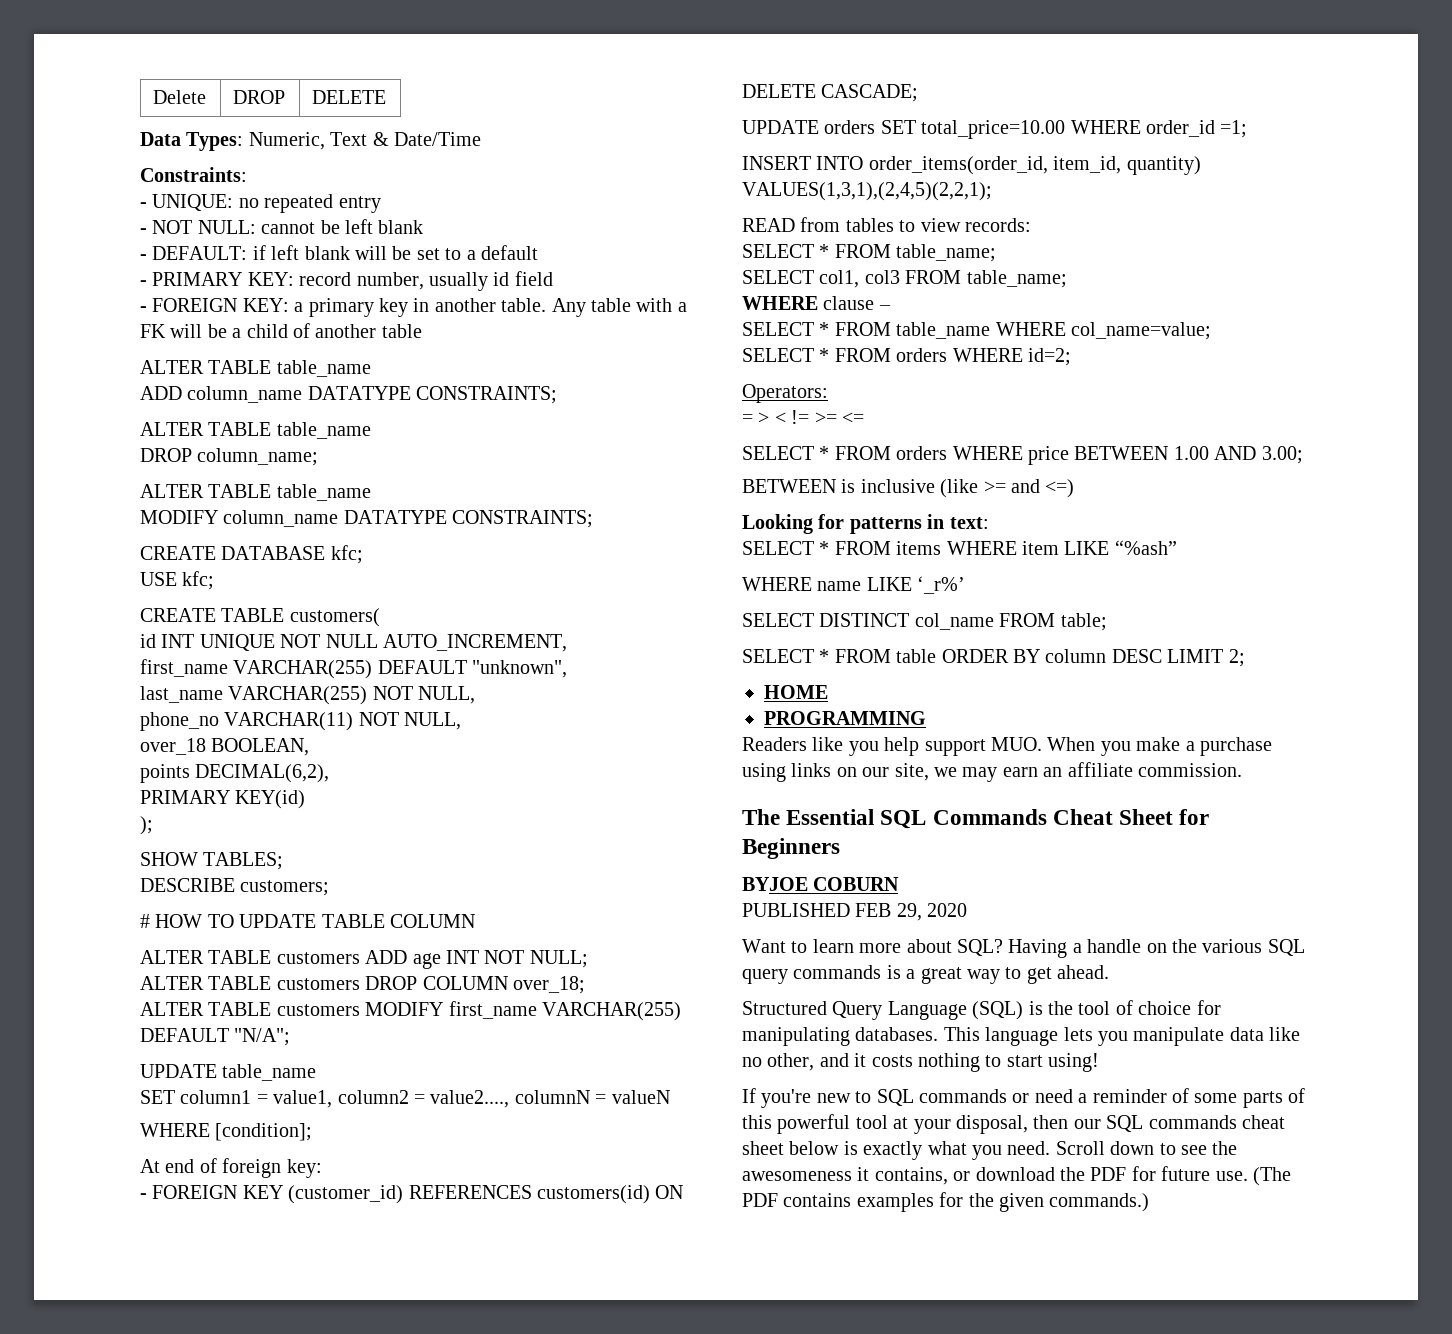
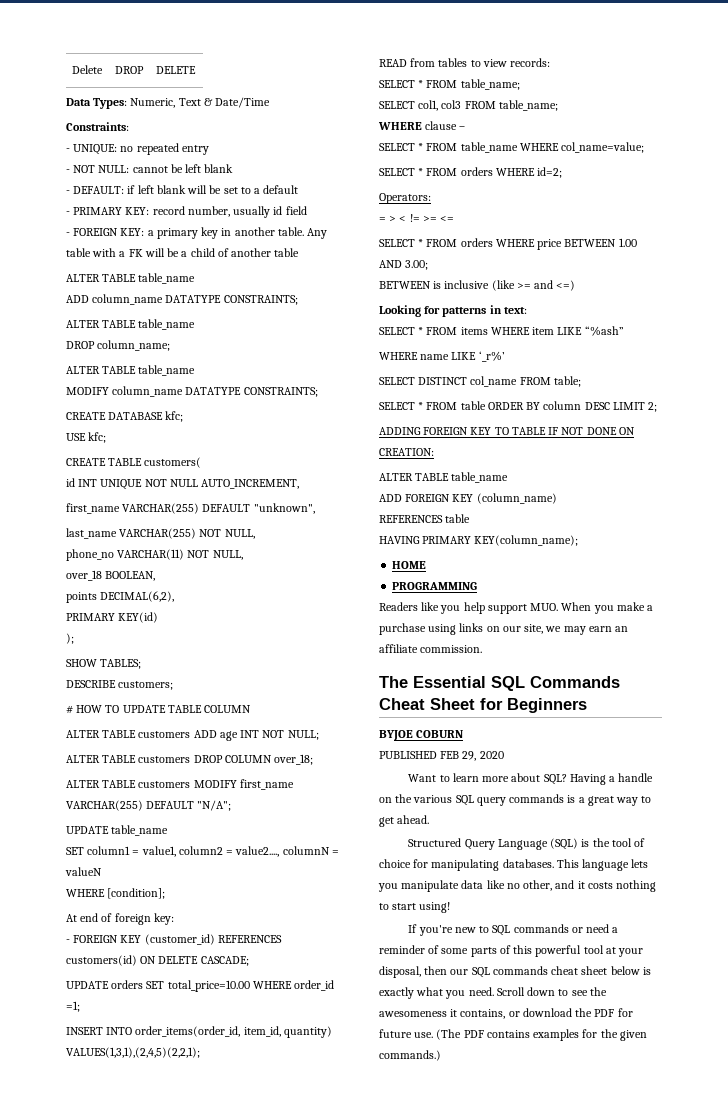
(1245, 658) none -> [379,427,635,435] [379,448,434,456] [379,472,509,483] [379,493,557,504] [379,514,471,523] [379,535,579,546] // ADDING FOREIGN KEY TO TABLE IF NOT DONE ON CREATION: // ALTER TABLE table_name // ADD FOREIGN KEY (column_name) // REFERENCES table // HAVING PRIMARY KEY(column_name);

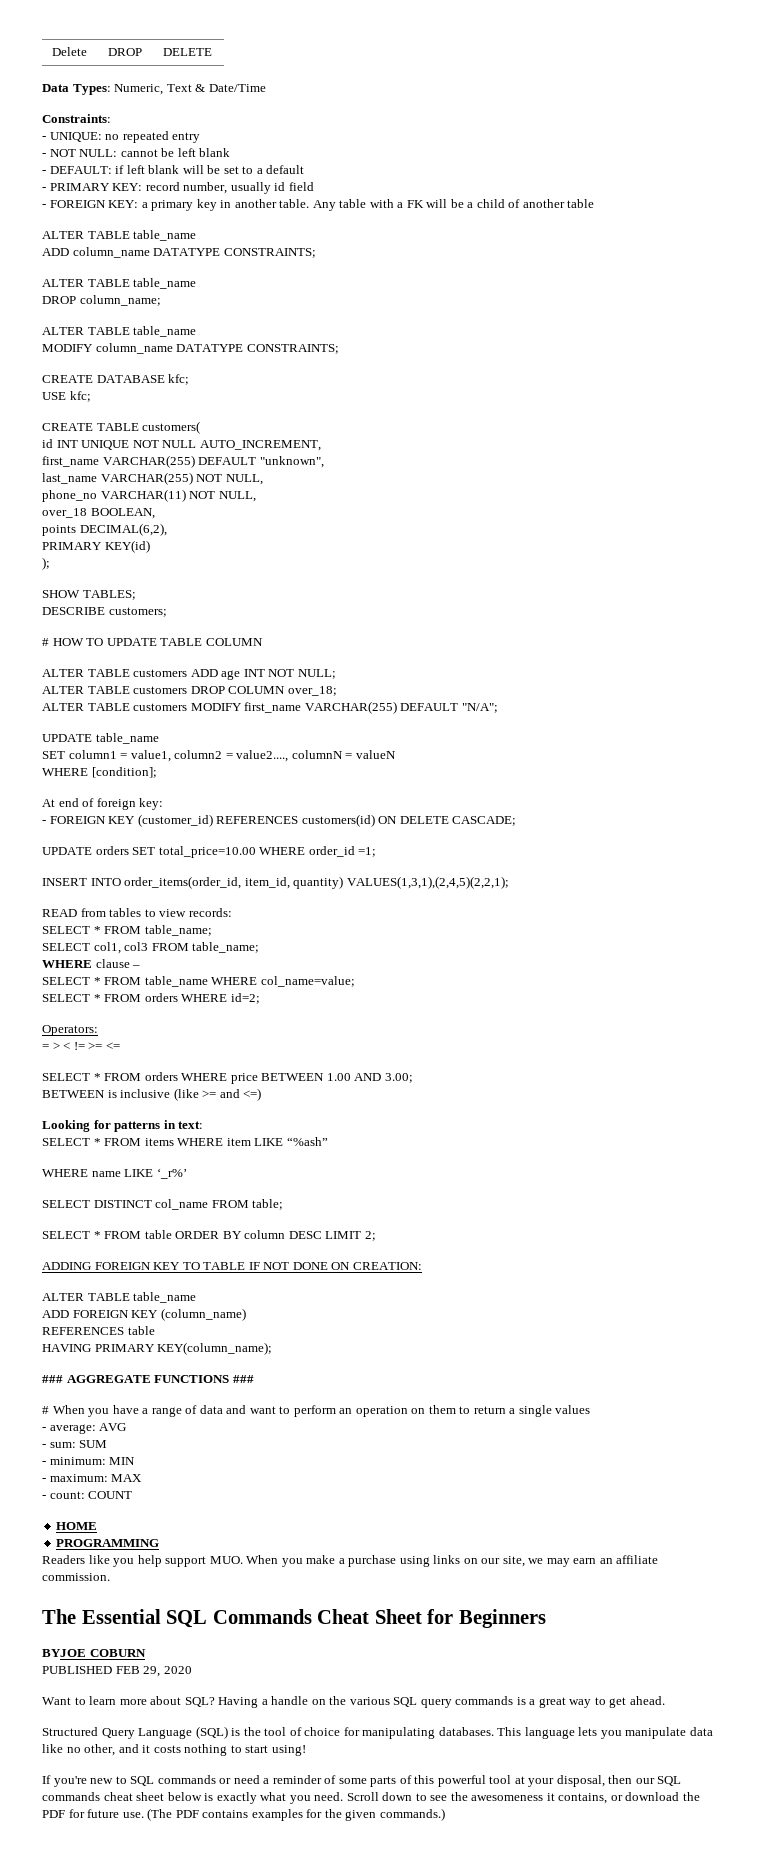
(579, 540) none -> [42,1375,254,1383] [42,1405,591,1417] [42,1423,127,1434] [42,1440,108,1448] [42,1457,136,1465] [42,1474,143,1482] [42,1491,133,1499] // ### AGGREGATE FUNCTIONS ### // # When you have a range of data and want to perform an operation on them to return a single values // - average: AVG // - sum: SUM // - minimum: MIN // - maximum: MAX // - count: COUNT

